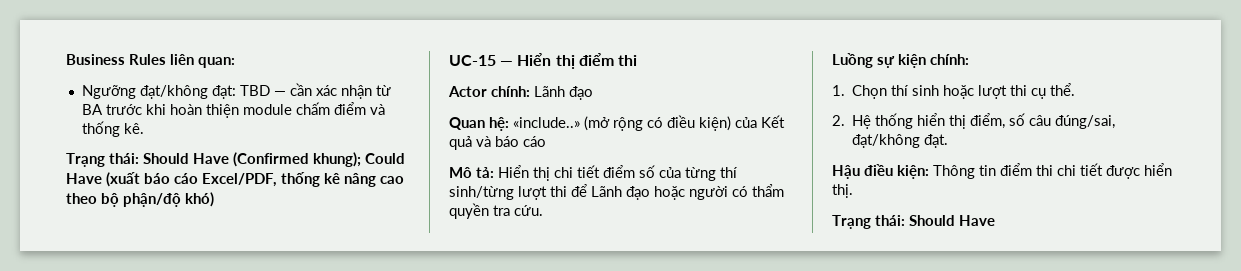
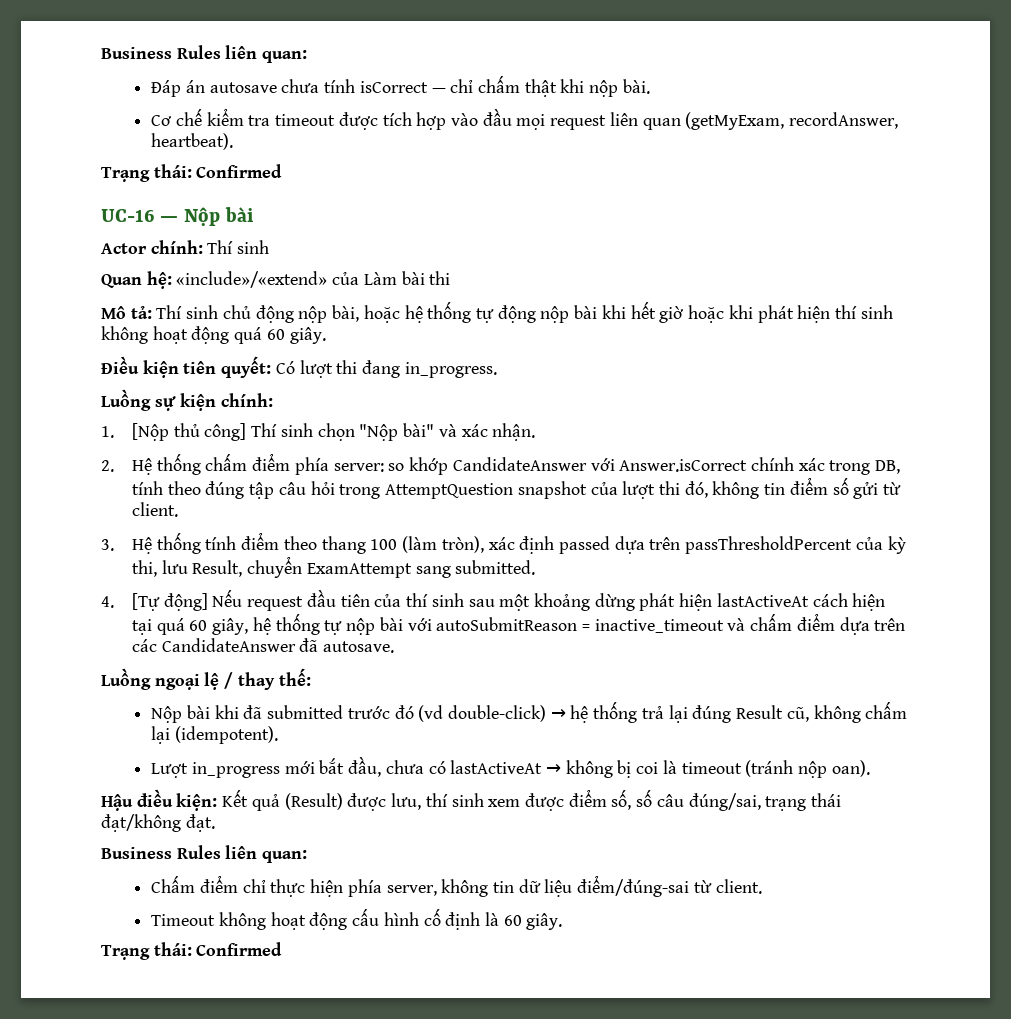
[66,54,235,68] [81,83,391,99] [81,102,385,118] [81,121,144,137] [66,152,405,167] [66,172,404,187] [66,192,214,207] [449,53,637,69] Business Rules liên quan: // Ngưỡng đạt/không đạt: TBD — cần xác nhận từ BA trước khi hoàn thiện module chấm điểm và thống kê. // Trạng thái: Should Have (Confirmed khung); Could Have (xuất báo cáo Excel/PDF, thống kê nâng cao theo bộ phận/độ khó) // UC-15 — Hiển thị điểm thi -> [101,45,308,63] [151,75,650,97] [151,108,899,130] [151,133,234,150] [101,164,283,182] [101,207,253,226] Business Rules liên quan: // Đáp án autosave chưa tính isCorrect — chỉ chấm thật khi nộp bài. // Cơ chế kiểm tra timeout được tích hợp vào đầu mọi request liên quan (getMyExam, recordAnswer, heartbeat). // Trạng thái: Confirmed // UC-16 — Nộp bài
[534,86,593,100] Lãnh đạo -> [207,240,270,254] Thí sinh
[513,115,785,131] [449,136,546,150] [449,165,738,181] [449,184,784,200] [449,203,543,219] «include..» (mở rộng có điều kiện) của Kết quả và báo cáo // Mô tả: Hiển thị chi tiết điểm số của từng thí sinh/từng lượt thi để Lãnh đạo hoặc người có thẩm quyền tra cứu. -> [176,271,451,288] [101,301,893,323] [101,326,326,344] [101,356,497,378] «include»/«extend» của Làm bài thi // Mô tả: Thí sinh chủ động nộp bài, hoặc hệ thống tự động nộp bài khi hết giờ hoặc khi phát hiện thí sinh không hoạt động quá 60 giây. // Điều kiện tiên quyết: Có lượt thi đang in_progress.
[852,83,1076,99] [832,113,1116,129] [852,134,949,148] [832,163,1172,179] [832,184,853,198] [832,215,995,229] Chọn thí sinh hoặc lượt thi cụ thể. // 2. Hệ thống hiển thị điểm, số câu đúng/sai, đạt/không đạt. // Hậu điều kiện: Thông tin điểm thi chi tiết được hiển thị. // Trạng thái: Should Have -> [131,423,536,441] [101,453,901,475] [131,477,902,499] [131,502,178,517] [101,532,906,554] [131,556,536,578] [101,589,886,611] [131,613,906,635] [131,638,395,653] [101,668,311,690] [151,701,908,723] [151,726,278,744] [151,756,870,778] [101,789,842,811] [101,814,215,832] [101,845,308,863] [151,875,762,897] [151,908,563,930] [101,942,283,960] [Nộp thủ công] Thí sinh chọn "Nộp bài" và xác nhận. // 2. Hệ thống chấm điểm phía server: so khớp CandidateAnswer với Answer.isCorrect chính xác trong DB, tính theo đúng tập câu hỏi trong AttemptQuestion snapshot của lượt thi đó, không tin điểm số gửi từ client. // 3. Hệ thống tính điểm theo thang 100 (làm tròn), xác định passed dựa trên passThresholdPercent của kỳ thi, lưu Result, chuyển ExamAttempt sang submitted. // 4. [Tự động] Nếu request đầu tiên của thí sinh sau một khoảng dừng phát hiện lastActiveAt cách hiện tại quá 60 giây, hệ thống tự nộp bài với autoSubmitReason = inactive_timeout và chấm điểm dựa trên các CandidateAnswer đã autosave. // Luồng ngoại lệ / thay thế: // Nộp bài khi đã submitted trước đó (vd double-click) → hệ thống trả lại đúng Result cũ, không chấm lại (idempotent). // Lượt in_progress mới bắt đầu, chưa có lastActiveAt → không bị coi là timeout (tránh nộp oan). // Hậu điều kiện: Kết quả (Result) được lưu, thí sinh xem được điểm số, số câu đúng/sai, trạng thái đạt/không đạt. // Business Rules liên quan: // Chấm điểm chỉ thực hiện phía server, không tin dữ liệu điểm/đúng-sai từ client. // Timeout không hoạt động cấu hình cố định là 60 giây. // Trạng thái: Confirmed

